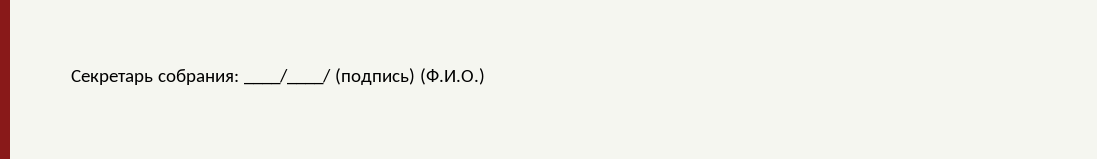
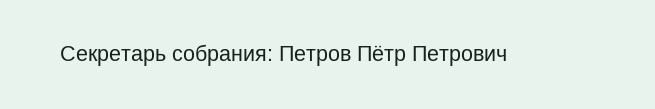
[243,68,485,85] ____/____/ (подпись) (Ф.И.О.) -> [279,45,507,66] Петров Пётр Петрович

